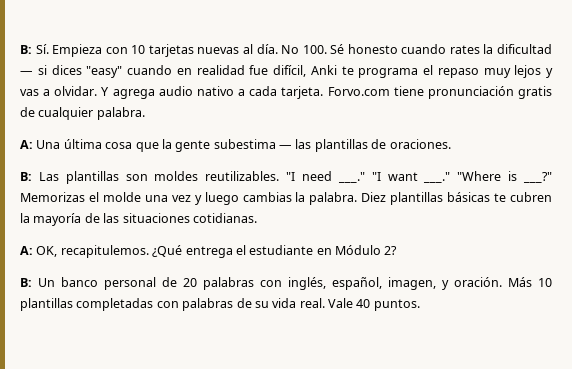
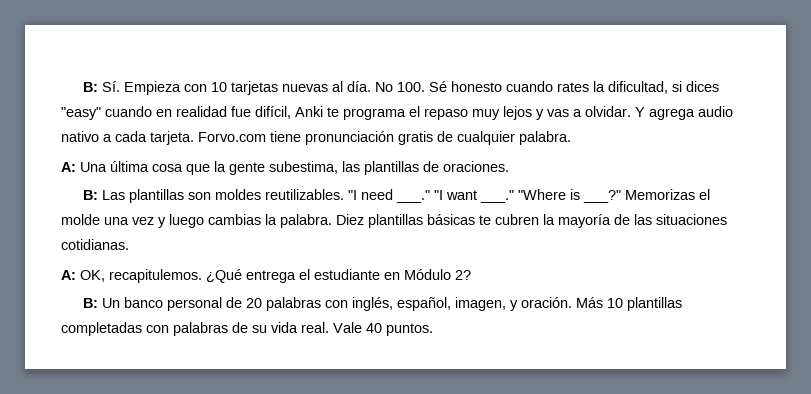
[497,44,552,54] [20,71,33,75] dificultad — -> [608,81,669,94] dificultad,
[213,139,292,149] subestima — -> [269,161,338,174] subestima,

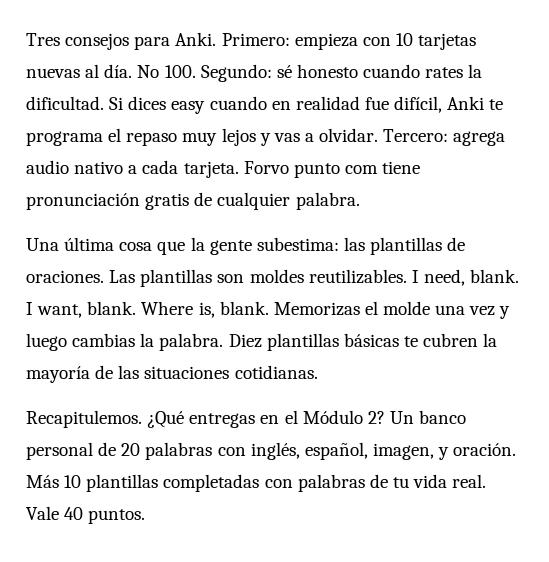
[83,81,182,95] B: Sí. Empieza -> [26,32,358,50] Tres consejos para Anki. Primero: empieza
[429,81,448,92] Sé -> [200,64,292,82] Segundo: sé
[608,81,720,94] [61,107,101,120] dificultad, si dices "easy" -> [26,96,206,114] dificultad. Si dices easy
[635,107,645,117] Y -> [383,129,449,142] Tercero:
[198,132,266,142] Forvo.com -> [243,161,378,178] Forvo punto com
[61,162,76,172] A: -> (360, 201) none
[269,161,338,174] subestima, -> [256,237,339,251] subestima:
[83,190,99,200] // B: -> (104, 276) none
[348,189,622,203] "I need ___." "I want ___." "Where is ___?" -> [411,269,520,286] [26,301,269,318] I need, blank. I want, blank. Where is, blank.
[61,269,400,283] A: OK, recapitulemos. ¿Qué entrega el estudiante en -> [26,410,298,428] Recapitulemos. ¿Qué entregas en el
[83,298,99,308] // B: -> (385, 417) none
[252,325,267,333] su -> [392,477,409,488] tu

